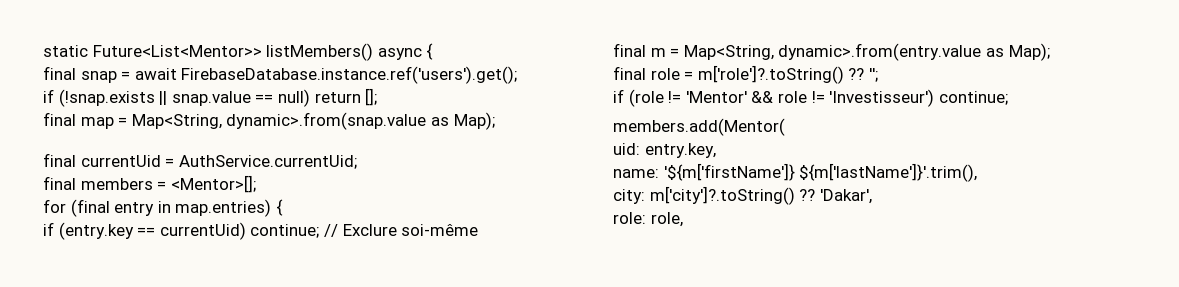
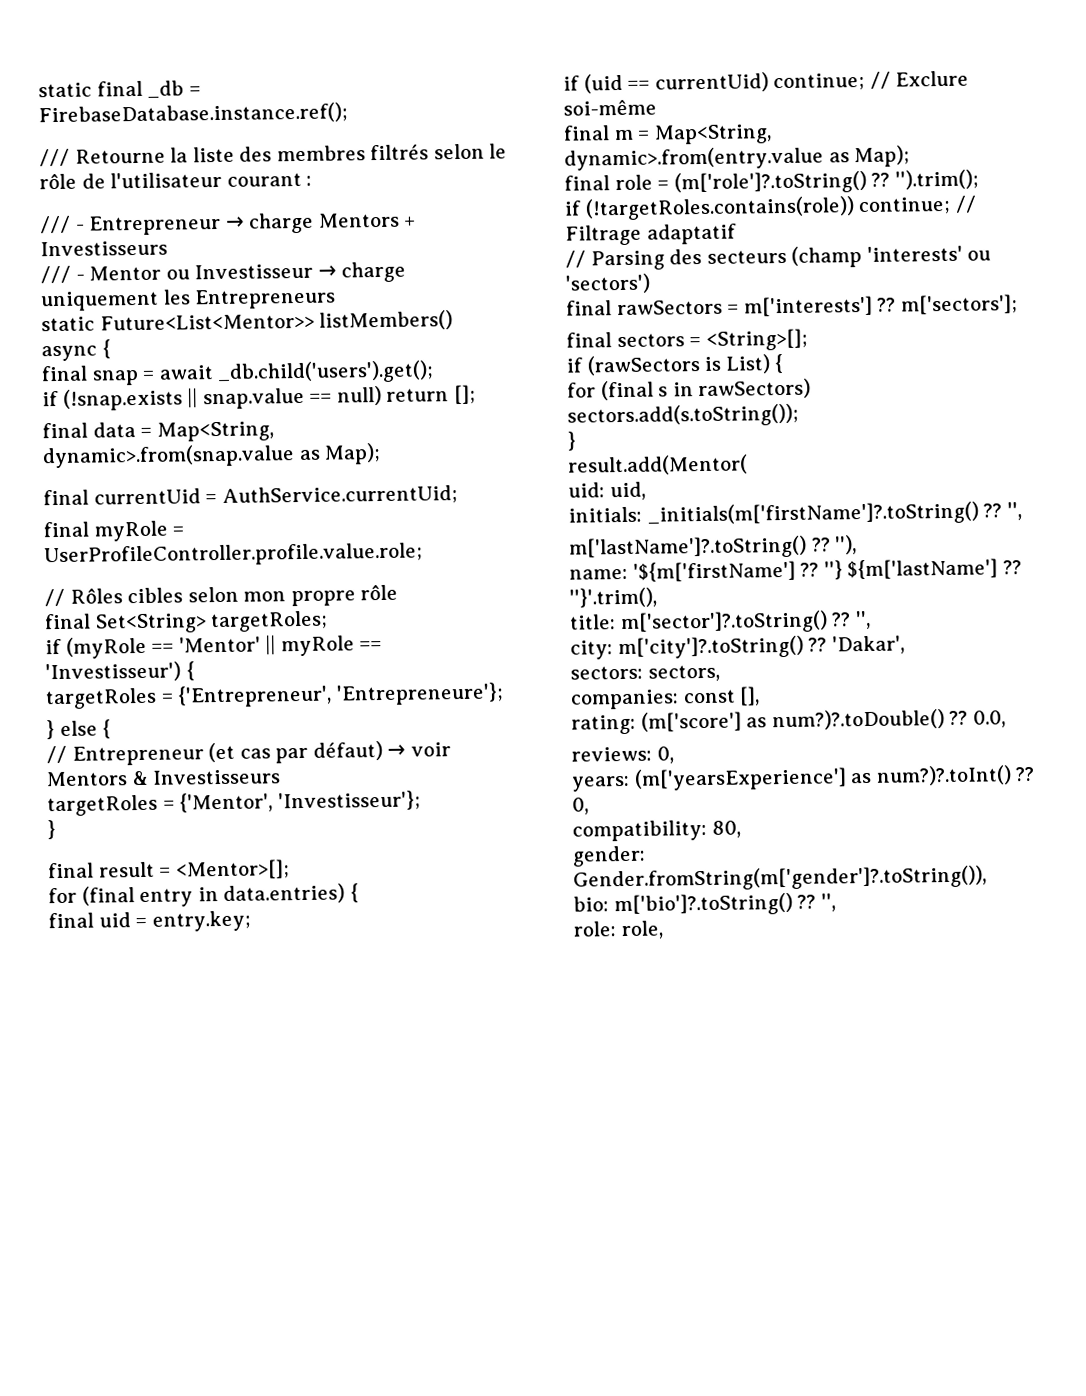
[43,45,88,57] static -> [38,80,201,99] [38,102,348,126] [39,143,508,167] [39,171,313,190] [39,212,417,236] [40,240,168,257] [40,261,407,284] [40,288,337,312] [41,316,95,332] static final _db = FirebaseDatabase.instance.ref(); // /// Retourne la liste des membres filtrés selon le rôle de l'utilisateur courant : // /// - Entrepreneur → charge Mentors + Investisseurs // /// - Mentor ou Investisseur → charge uniquement les Entrepreneurs // static
[181,66,518,84] FirebaseDatabase.instance.ref('users').get(); -> [217,360,435,385] _db.child('users').get();
[80,117,114,129] map -> [92,422,136,438] data
[80,178,153,190] members -> [93,520,185,542] [44,542,423,568] [44,584,399,607] [44,610,329,634] [45,635,383,659] [45,661,195,683] [45,682,504,710] [46,719,112,740] [46,740,451,766] [46,769,282,787] [47,790,421,817] [47,820,56,840] [48,861,155,879] myRole = UserProfileController.profile.value.role; // // Rôles cibles selon mon propre rôle // final Set<String> targetRoles; // if (myRole == 'Mentor' || myRole == 'Investisseur') { // targetRoles = {'Entrepreneur', 'Entrepreneure'}; // } else { // // Entrepreneur (et cas par défaut) → voir Mentors & Investisseurs // targetRoles = {'Mentor', 'Investisseur'}; // } // final result
[175,199,283,217] [43,222,134,240] map.entries) { // if (entry.key -> [223,883,359,904] [48,910,251,932] [563,73,623,94] data.entries) { // final uid = entry.key; // if (uid
[697,65,878,84] [613,89,1008,107] [613,118,785,136] [613,143,716,158] [613,163,978,182] [613,186,872,205] m['role']?.toString() ?? ''; // if (role != 'Mentor' && role != 'Investisseur') continue; // members.add(Mentor( // uid: entry.key, // name: '${m['firstName']} ${m['lastName']}'.trim(), // city: m['city']?.toString() ?? 'Dakar', -> [673,169,979,195] [564,195,977,221] [565,223,737,246] [565,245,992,271] [565,273,650,294] [566,294,1018,317] [566,328,808,351] [566,353,784,376] [567,378,812,401] [567,403,799,428] [567,431,576,451] [568,454,748,476] [568,481,646,501] [568,501,1022,527] [569,535,858,560] [569,558,1022,582] [569,587,657,608] [569,610,871,635] [570,635,905,660] [570,664,720,682] [570,686,761,710] [571,709,1006,735] [571,746,674,764] [571,765,1036,792] [572,797,589,815] [572,819,741,842] [572,845,987,892] [573,892,836,917] (m['role']?.toString() ?? '').trim(); // if (!targetRoles.contains(role)) continue; // Filtrage adaptatif // // Parsing des secteurs (champ 'interests' ou 'sectors') // final rawSectors = m['interests'] ?? m['sectors']; // final sectors = <String>[]; // if (rawSectors is List) { // for (final s in rawSectors) sectors.add(s.toString()); // } // result.add(Mentor( // uid: uid, // initials: _initials(m['firstName']?.toString() ?? '', // m['lastName']?.toString() ?? ''), // name: '${m['firstName'] ?? ''} ${m['lastName'] ?? ''}'.trim(), // title: m['sector']?.toString() ?? '', // city: m['city']?.toString() ?? 'Dakar', // sectors: sectors, // companies: const [], // rating: (m['score'] as num?)?.toDouble() ?? 0.0, // reviews: 0, // years: (m['yearsExperience'] as num?)?.toInt() ?? 0, // compatibility: 80, // gender: Gender.fromString(m['gender']?.toString()), // bio: m['bio']?.toString() ?? '',

